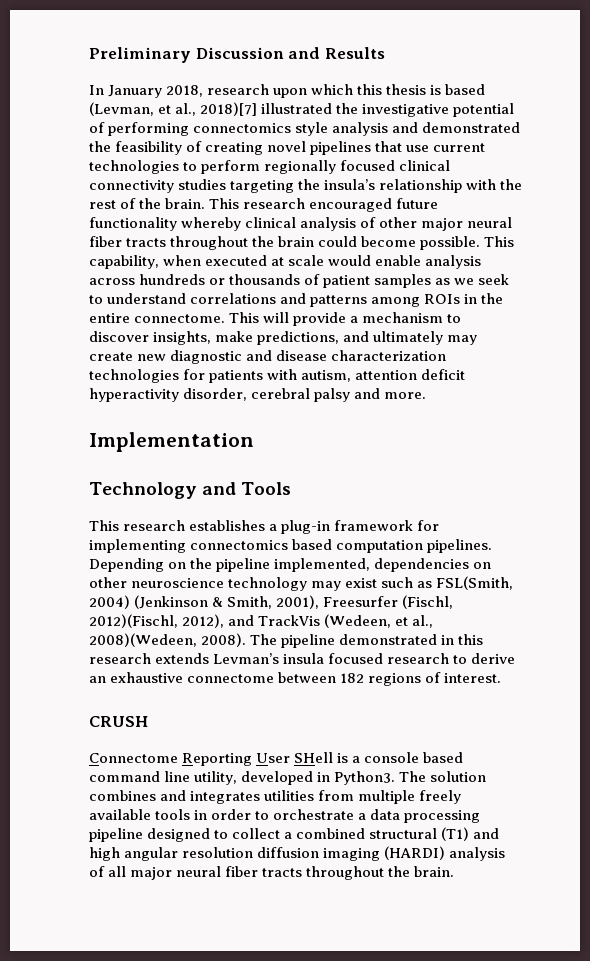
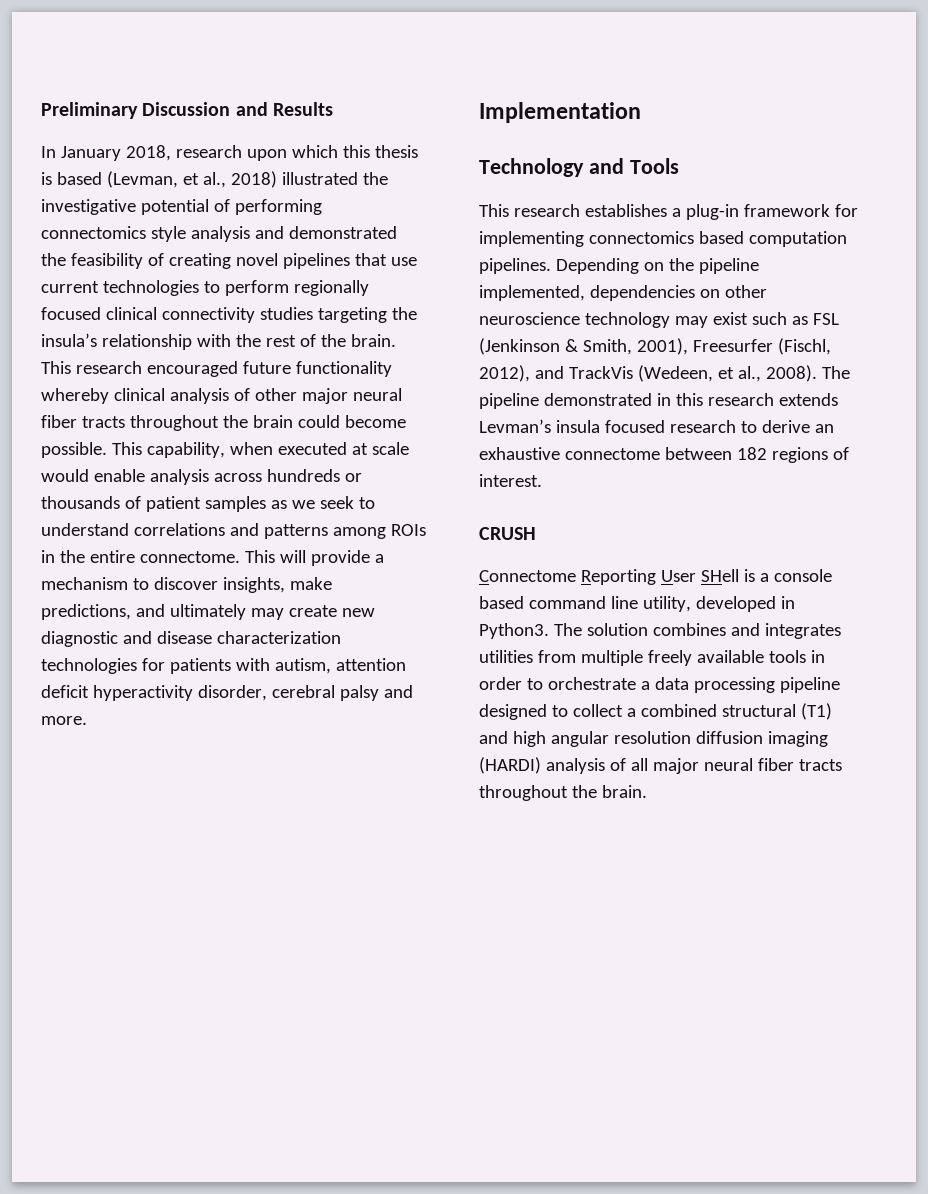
[200,102,258,116] 2018)[7] -> [230,171,277,188] 2018)
[436,576,514,590] [89,595,130,609] FSL(Smith, 2004) -> [812,313,839,325] FSL
[89,614,178,628] 2012)(Fischl, -> (831, 346) none
[89,633,197,647] 2008)(Wedeen, -> (761, 374) none

